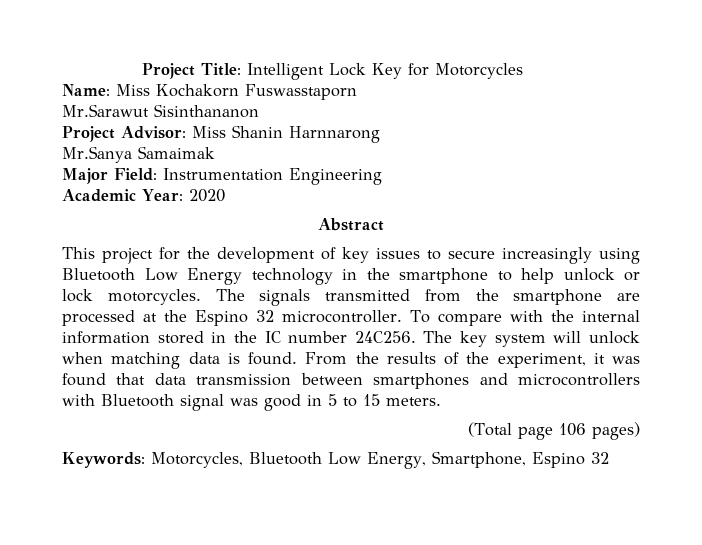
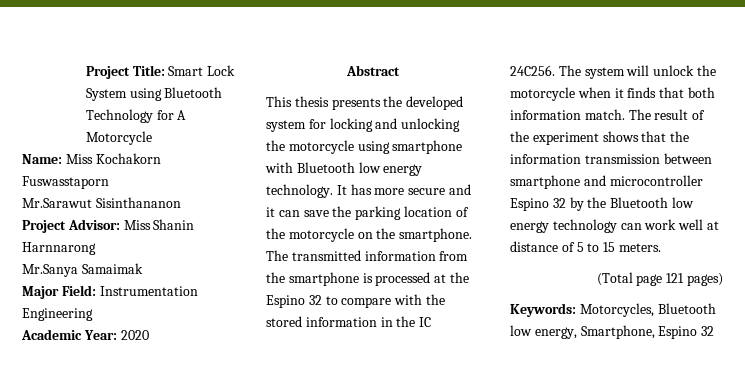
[247,63,524,80] Intelligent Lock Key for Motorcycles -> [168,65,236,76] [85,87,223,101] [85,109,187,123] [85,131,152,145] Smart Lock System using Bluetooth Technology for A Motorcycle
[102,247,640,264] [62,268,640,285] [62,289,410,306] project for the development of key issues to secure increasingly using Bluetooth Low Energy technology in the smartphone to help unlock or lock motorcycles. The signals transmitted -> [294,96,464,110] [266,118,461,132] [266,140,463,154] [265,162,423,176] [266,184,471,198] [266,206,469,220] [266,228,473,242] [266,250,436,261] thesis presents the developed system for locking and unlocking the motorcycle using smartphone with Bluetooth low energy technology. It has more secure and it can save the parking location of the motorcycle on the smartphone. The transmitted information
[617,293,640,301] are -> [362,273,373,283] is
[282,310,431,323] microcontroller. To -> [325,296,338,305] to
[582,310,640,322] [62,331,204,344] internal information stored -> [266,316,377,327] stored information
[288,331,348,343] number -> (432, 322) none
[460,331,488,347] key -> (581, 70) none
[62,352,640,369] [62,373,640,389] [62,394,322,411] when matching data is found. From the results of the experiment, it was found that data transmission between smartphones and microcontrollers with Bluetooth signal was good in -> [696,65,716,76] [510,87,715,101] [510,109,706,120] [510,131,690,145] [510,153,712,164] [510,175,703,189] [510,197,694,211] [510,219,719,233] [510,241,575,252] the motorcycle when it finds that both information match. The result of the experiment shows that the information transmission between smartphone and microcontroller Espino 32 by the Bluetooth low energy technology can work well at distance of
[559,423,586,436] 106 -> [666,273,685,283] 121
[328,452,426,469] Low Energy, -> [510,325,577,339] low energy,

